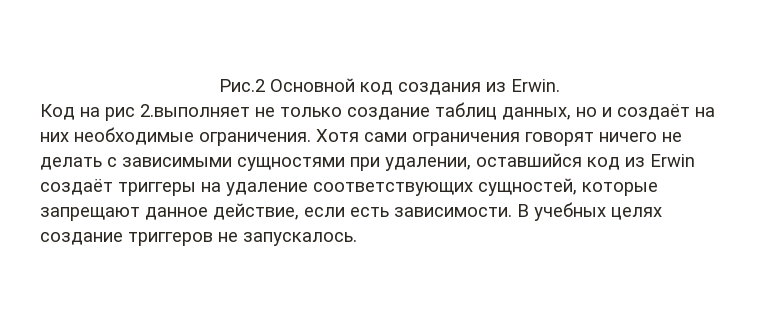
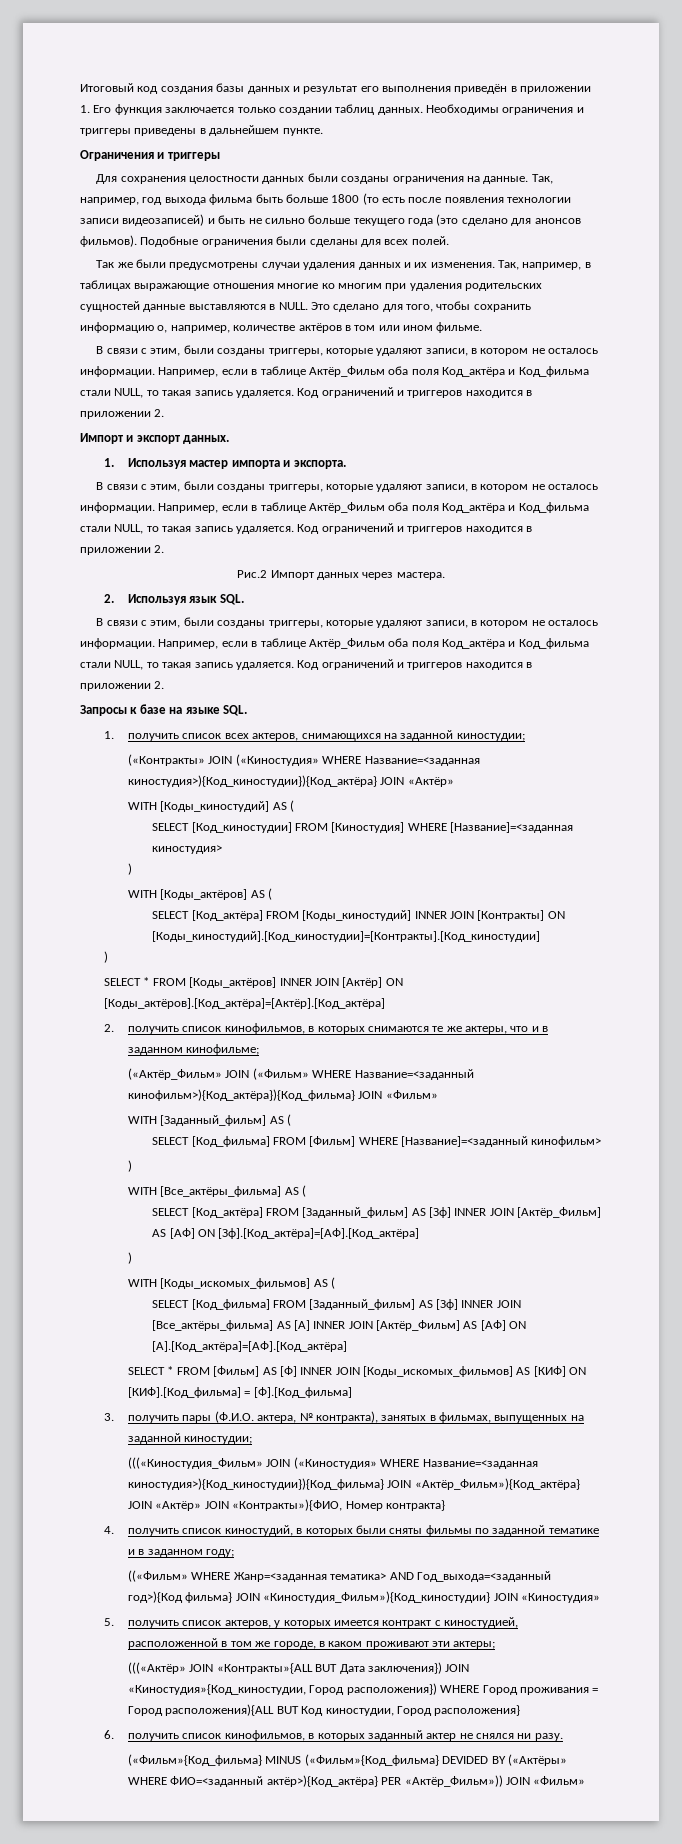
[219,78,560,95] [40,102,715,121] [40,127,682,146] [40,153,695,171] [40,178,658,196] [40,202,662,221] [40,232,357,246] Рис.2 Основной код создания из Erwin. // Код на рис 2.выполняет не только создание таблиц данных, но и создаёт на них необходимые ограничения. Хотя сами ограничения говорят ничего не делать с зависимыми сущностями при удалении, оставшийся код из Erwin создаёт триггеры на удаление соответствующих сущностей, которые запрещают данное действие, если есть зависимости. В учебных целях создание триггеров не запускалось. -> [80,83,592,94] [80,104,584,115] [80,125,323,136] [80,150,220,161] [96,173,553,184] [80,193,572,205] [80,214,581,226] [80,235,449,247] [96,259,591,270] [80,280,542,291] [80,301,531,312] [80,322,483,333] [96,345,599,356] [80,366,589,377] [80,387,533,398] [80,409,165,419] [80,433,230,444] [104,458,346,469] [96,481,599,492] [80,502,589,513] [80,523,533,534] [80,545,165,555] [237,570,445,580] [104,594,244,605] [96,617,599,628] [80,638,589,649] [80,659,533,670] [80,681,165,691] [80,704,247,716] [104,730,525,741] [128,754,480,766] [128,775,454,787] [128,800,295,812] [152,822,574,833] [152,845,223,854] [128,863,133,875] [128,888,273,900] [152,910,565,921] [152,931,541,942] [104,951,109,963] [104,977,403,988] [104,998,386,1009] [104,1023,549,1034] [128,1044,260,1055] [128,1068,474,1080] [128,1089,438,1101] [128,1114,292,1126] [152,1136,602,1147] [128,1160,133,1172] [128,1185,307,1197] [152,1207,602,1218] [152,1228,420,1239] [128,1252,133,1264] [128,1277,336,1289] [152,1299,521,1310] [152,1320,527,1331] [152,1341,348,1352] [128,1366,587,1377] [128,1387,352,1398] [104,1411,584,1423] [128,1433,253,1444] [128,1457,538,1469] [128,1478,580,1490] [128,1499,445,1511] [104,1525,599,1536] [128,1549,235,1557] [128,1570,551,1582] [128,1591,600,1603] [104,1617,519,1628] [128,1638,496,1649] [128,1662,470,1674] [128,1683,599,1695] [128,1704,521,1716] [104,1730,563,1741] [128,1754,567,1766] [128,1775,586,1787] Итоговый код создания базы данных и результат его выполнения приведён в приложении 1. Его функция заключается только создании таблиц данных. Необходимы ограничения и триггеры приведены в дальнейшем пункте. // Ограничения и триггеры // Для сохранения целостности данных были созданы ограничения на данные. Так, например, год выхода фильма быть больше 1800 (то есть после появления технологии записи видеозаписей) и быть не сильно больше текущего года (это сделано для анонсов фильмов). Подобные ограничения были сделаны для всех полей. // Так же были предусмотрены случаи удаления данных и их изменения. Так, например, в таблицах выражающие отношения многие ко многим при удаления родительских сущностей данные выставляются в NULL. Это сделано для того, чтобы сохранить информацию о, например, количестве актёров в том или ином фильме. // В связи с этим, были созданы триггеры, которые удаляют записи, в котором не осталось информации. Например, если в таблице Актёр_Фильм оба поля Код_актёра и Код_фильма стали NULL, то такая запись удаляется. Код ограничений и триггеров находится в приложении 2. // Импорт и экспорт данных. // 1. Используя мастер импорта и экспорта. // В связи с этим, были созданы триггеры, которые удаляют записи, в котором не осталось информации. Например, если в таблице Актёр_Фильм оба поля Код_актёра и Код_фильма стали NULL, то такая запись удаляется. Код ограничений и триггеров находится в приложении 2. // Рис.2 Импорт данных через мастера. // 2. Используя язык SQL. // В связи с этим, были созданы триггеры, которые удаляют записи, в котором не осталось информации. Например, если в таблице Актёр_Фильм оба поля Код_актёра и Код_фильма стали NULL, то такая запись удаляется. Код ограничений и триггеров находится в приложении 2. // Запросы к базе на языке SQL. // 1. получить список всех актеров, снимающихся на заданной киностудии; // («Контракты» JOIN («Киностудия» WHERE Название=<заданная киностудия>){Код_киностудии}){Код_актёра} JOIN «Актёр» // WITH [Коды_киностудий] AS ( // SELECT [Код_киностудии] FROM [Киностудия] WHERE [Название]=<заданная киностудия> // ) // WITH [Коды_актёров] AS ( // SELECT [Код_актёра] FROM [Коды_киностудий] INNER JOIN [Контракты] ON [Коды_киностудий].[Код_киностудии]=[Контракты].[Код_киностудии] // ) // SELECT * FROM [Коды_актёров] INNER JOIN [Актёр] ON [Коды_актёров].[Код_актёра]=[Актёр].[Код_актёра] // 2. получить список кинофильмов, в которых снимаются те же актеры, что и в заданном кинофильме; // («Актёр_Фильм» JOIN («Фильм» WHERE Название=<заданный кинофильм>){Код_актёра}){Код_фильма} JOIN «Фильм» // WITH [Заданный_фильм] AS ( // SELECT [Код_фильма] FROM [Фильм] WHERE [Название]=<заданный кинофильм> // ) // WITH [Все_актёры_фильма] AS ( // SELECT [Код_актёра] FROM [Заданный_фильм] AS [Зф] INNER JOIN [Актёр_Фильм] AS [АФ] ON [Зф].[Код_актёра]=[АФ].[Код_актёра] // ) // WITH [Коды_искомых_фильмов] AS ( // SELECT [Код_фильма] FROM [Заданный_фильм] AS [Зф] INNER JOIN [Все_актёры_фильма] AS [А] INNER JOIN [Актёр_Фильм] AS [АФ] ON [А].[Код_актёра]=[АФ].[Код_актёра] // SELECT * FROM [Фильм] AS [Ф] INNER JOIN [Коды_искомых_фильмов] AS [КИФ] ON [КИФ].[Код_фильма] = [Ф].[Код_фильма] // 3. получить пары (Ф.И.О. актера, № контракта), занятых в фильмах, выпущенных на заданной киностудии; // (((«Киностудия_Фильм» JOIN («Киностудия» WHERE Название=<заданная киностудия>){Код_киностудии}){Код_фильма} JOIN «Актёр_Фильм»){Код_актёра} JOIN «Актёр» JOIN «Контракты»){ФИО, Номер контракта} // 4. получить список киностудий, в которых были сняты фильмы по заданной тематике и в заданном году; // ((«Фильм» WHERE Жанр=<заданная тематика> AND Год_выхода=<заданный год>){Код фильма} JOIN «Киностудия_Фильм»){Код_киностудии} JOIN «Киностудия» // 5. получить список актеров, у которых имеется контракт с киностудией, расположенной в том же городе, в каком проживают эти актеры; // (((«Актёр» JOIN «Контракты»{ALL BUT Дата заключения}) JOIN «Киностудия»{Код_киностудии, Город расположения}) WHERE Город проживания = Город расположения){ALL BUT Код киностудии, Город расположения} // 6. получить список кинофильмов, в которых заданный актер не снялся ни разу. // («Фильм»{Код_фильма} MINUS («Фильм»{Код_фильма} DEVIDED BY («Актёры» WHERE ФИО=<заданный актёр>){Код_актёра} PER «Актёр_Фильм»)) JOIN «Фильм»

